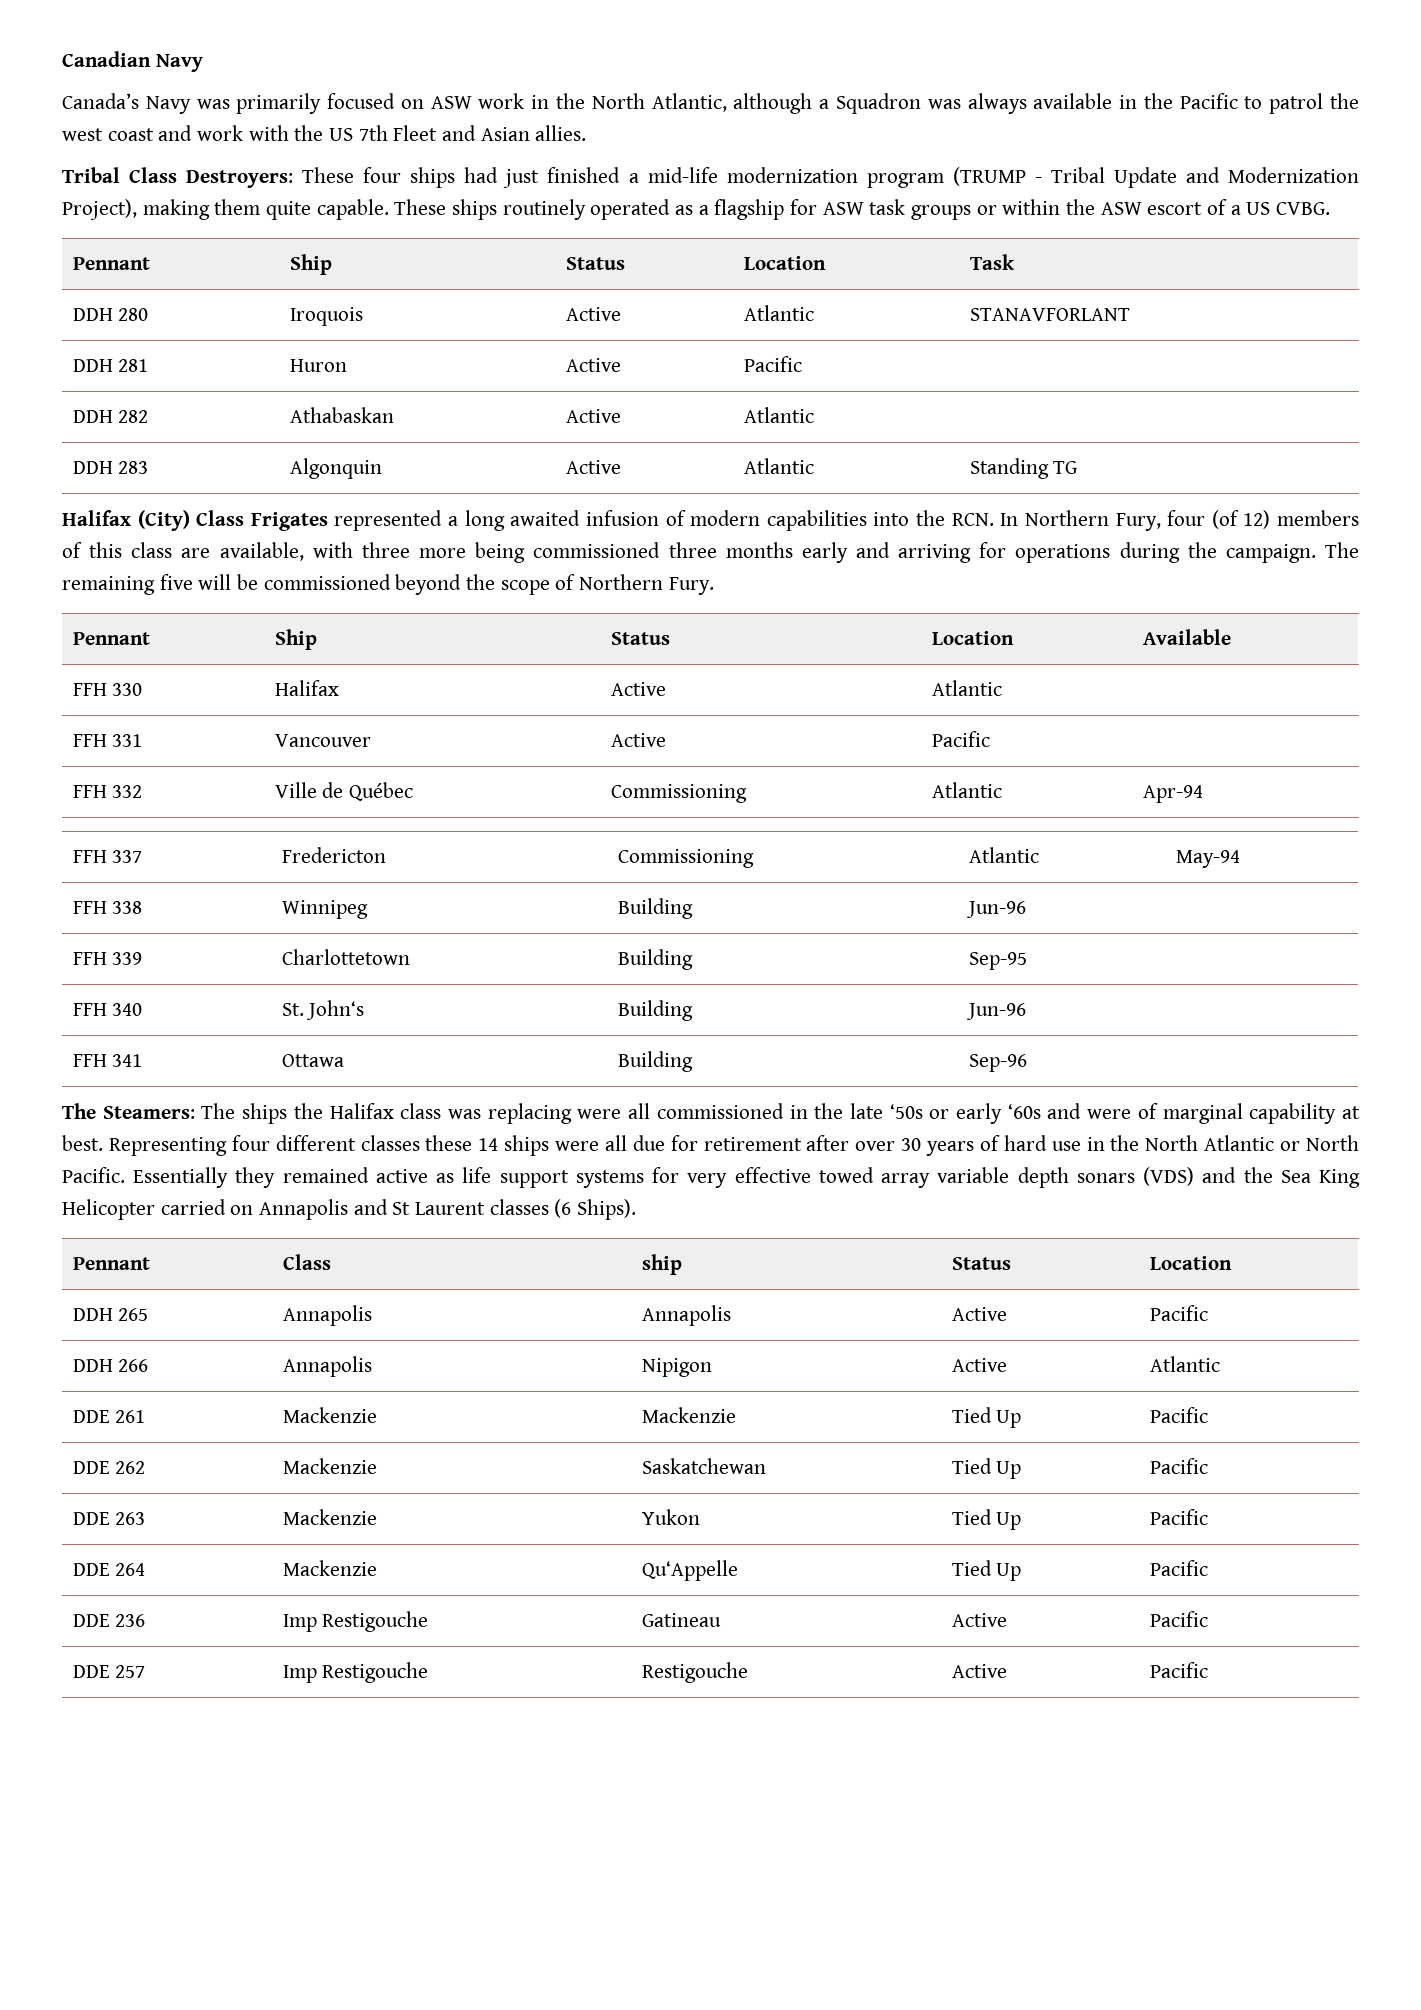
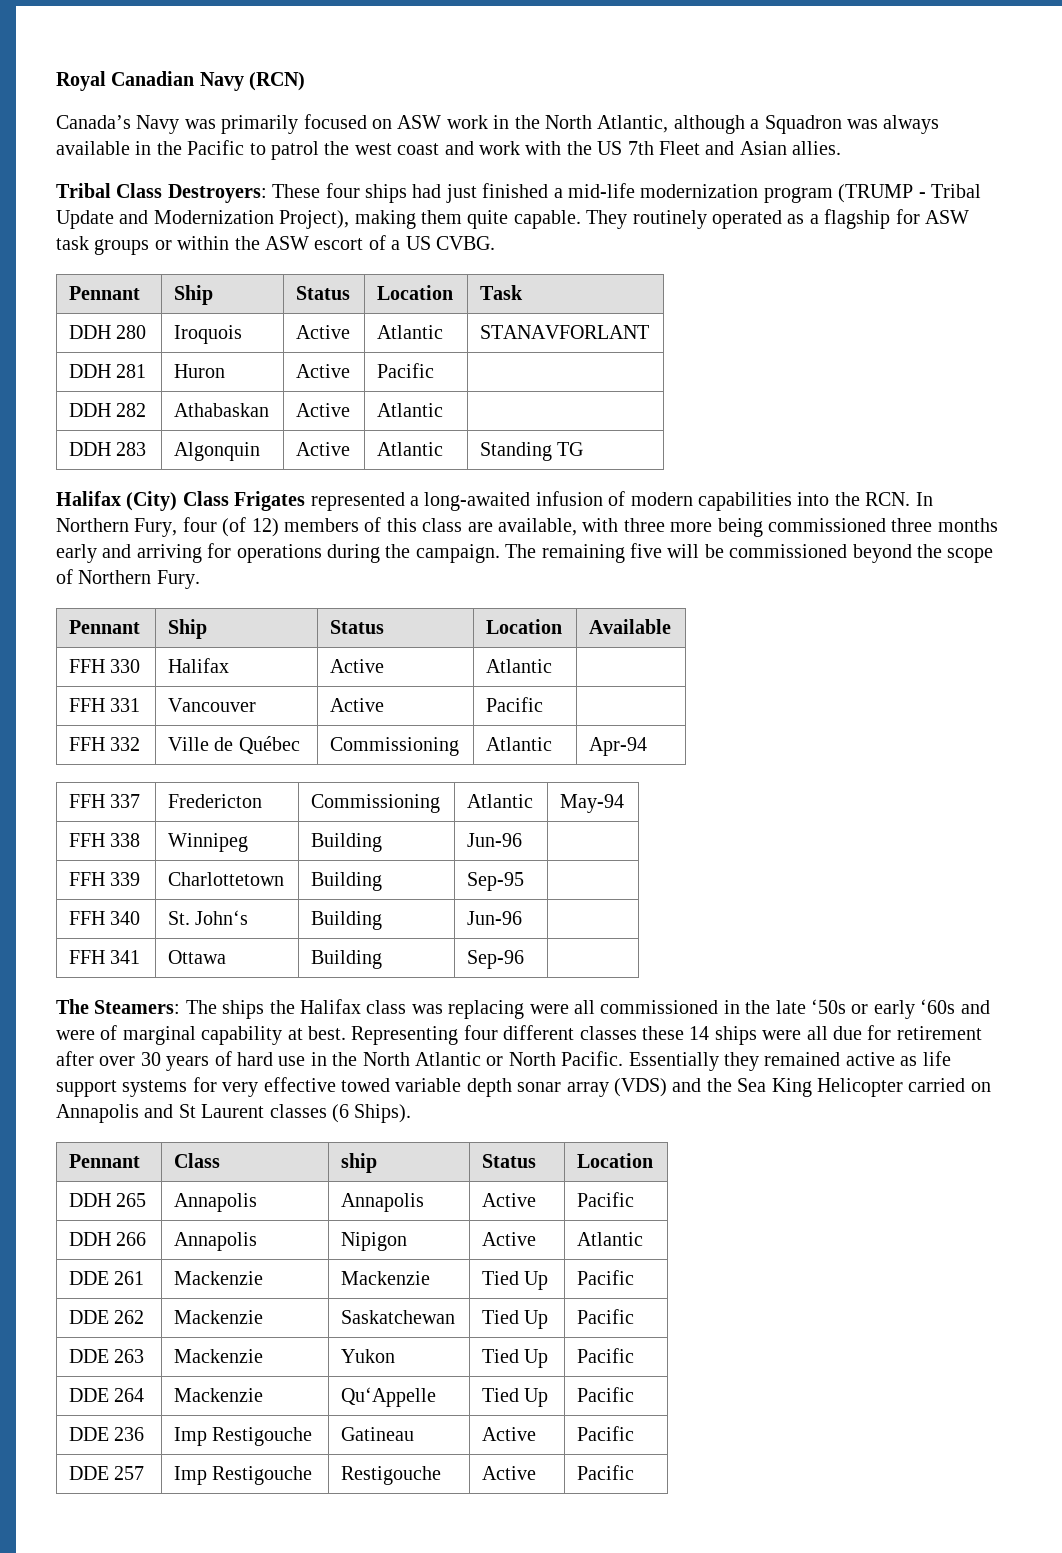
(62, 59) none -> [56,71,106,91] Royal
(203, 63) none -> [249,72,306,91] (RCN)
[394,199,498,220] These ships -> [586,210,628,229] They
[464,510,581,531] long awaited -> [424,492,531,511] long-awaited
[881,1173,931,1188] array -> (390, 1085) none
[1076,1173,1135,1183] sonars -> [517,1082,609,1097] sonar array

